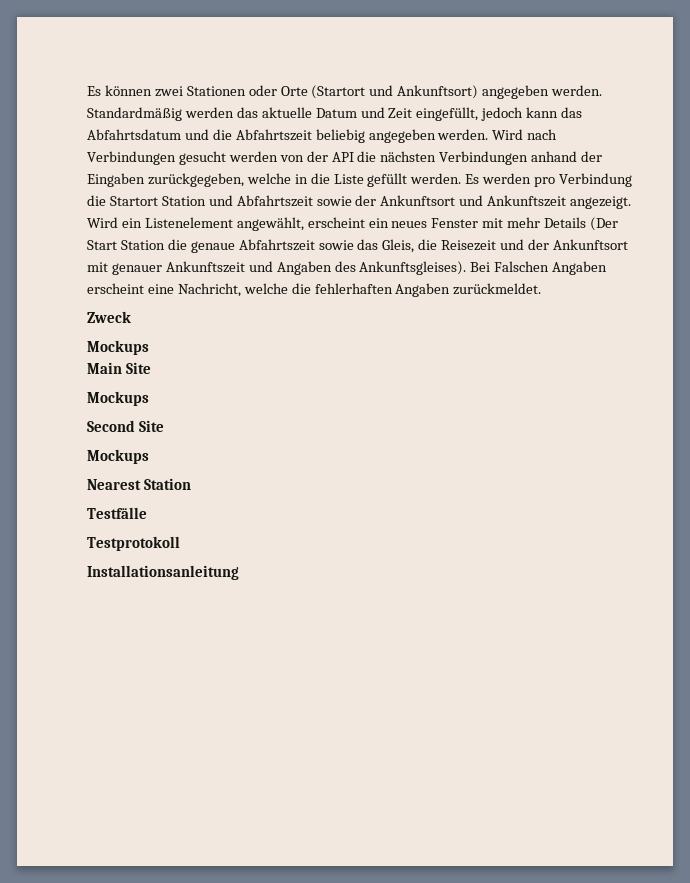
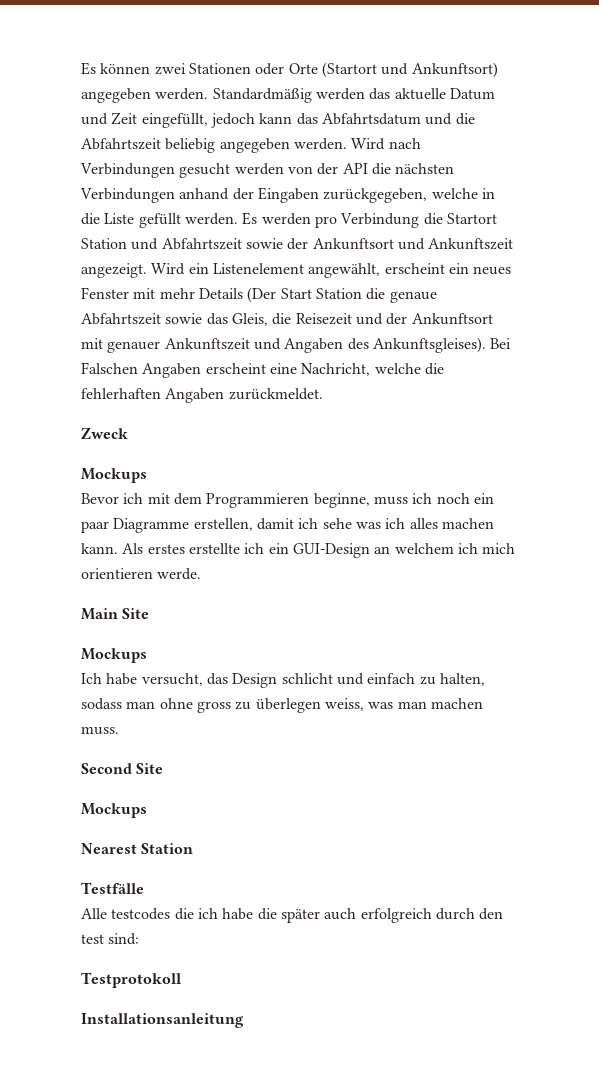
[87,362,151,374] [87,391,149,406] Main Site // Mockups -> [81,493,494,508] [81,518,494,533] [81,543,516,558] [81,568,202,580] [81,608,150,620] [81,648,147,663] [81,673,485,688] [81,698,483,713] [81,726,119,735] Bevor ich mit dem Programmieren beginne, muss ich noch ein paar Diagramme erstellen, damit ich sehe was ich alles machen kann. Als erstes erstellte ich ein GUI-Design an welchem ich mich orientieren werde. // Main Site // Mockups // Ich habe versucht, das Design schlicht und einfach zu halten, sodass man ohne gross zu überlegen weiss, was man machen muss.
(147, 513) none -> [81,908,504,923] [81,933,140,945] // Alle testcodes die ich habe die später auch erfolgreich durch den test sind:

